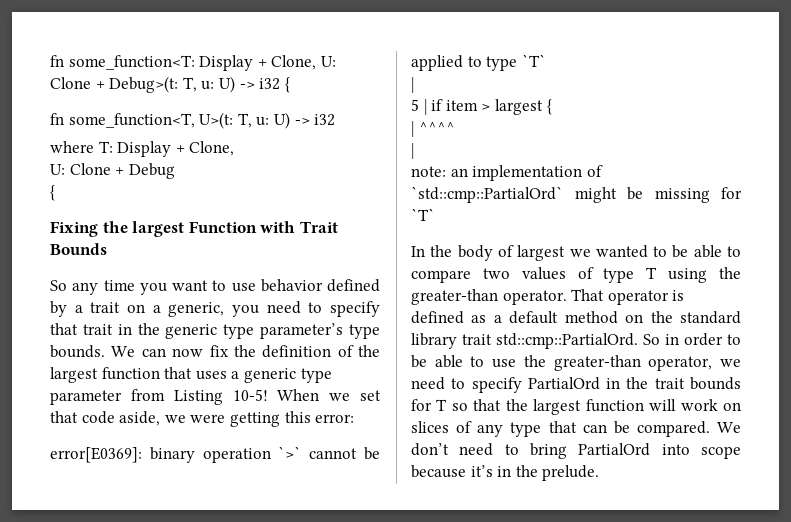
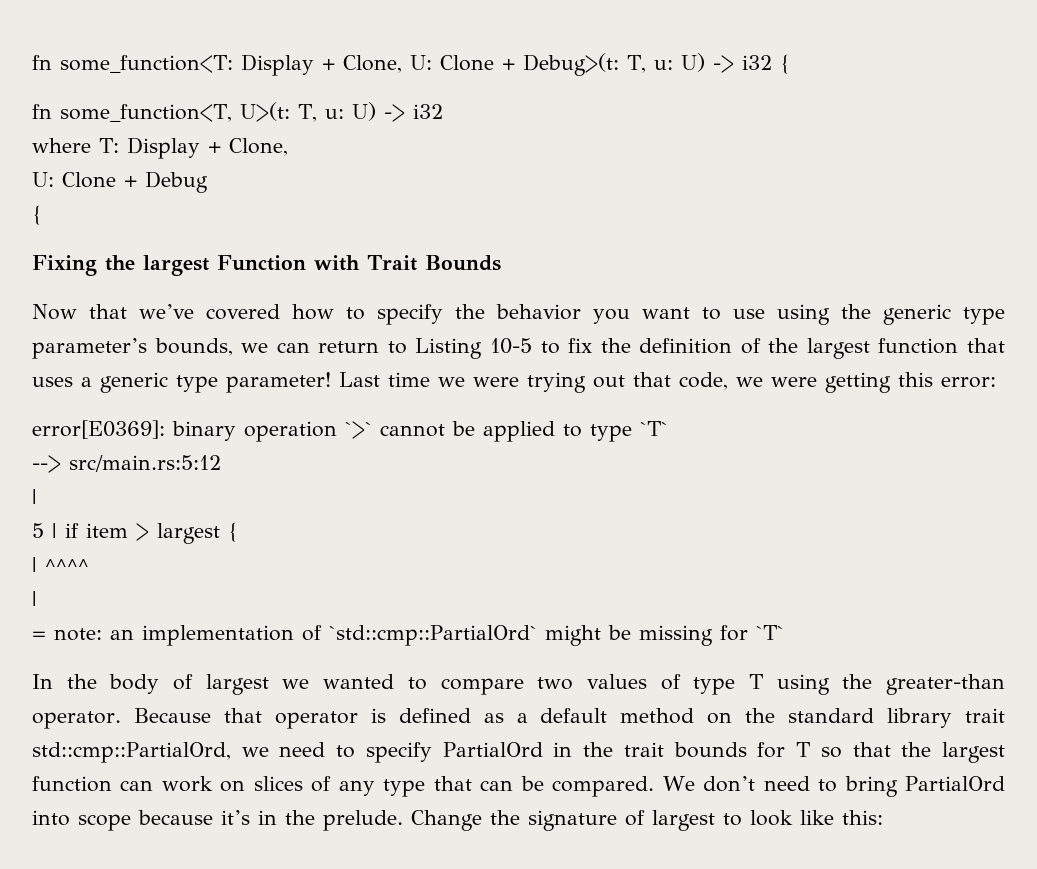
[50,279,380,295] [50,301,380,317] [50,323,380,339] [50,345,204,358] So any time you want to use behavior defined by a trait on a generic, you need to specify that trait in the generic type parameter’s type bounds. We can now -> [32,304,1005,325] [32,338,560,359] Now that we’ve covered how to specify the behavior you want to use using the generic type parameter’s bounds, we can return to Listing 10-5 to
[50,389,381,405] [50,411,161,426] parameter from Listing 10-5! When we set that code aside, -> [226,372,728,393] parameter! Last time we were trying out that code,
(546, 60) none -> [32,455,221,473] // --> src/main.rs:5:12
(414, 151) none -> [32,631,46,640] =
[672,245,741,258] be able to -> (427, 683) none
[571,289,605,301] That -> [133,708,262,723] Because that
[496,333,741,349] [411,355,713,371] std::cmp::PartialOrd. So in order to be able to use the greater-than operator, -> [32,742,231,763] std::cmp::PartialOrd,
[649,399,677,411] will -> [120,780,154,791] can
(600, 473) none -> [411,810,883,831] Change the signature of largest to look like this:

